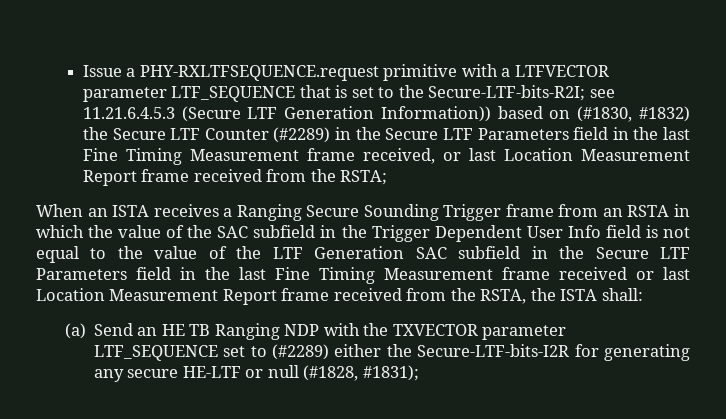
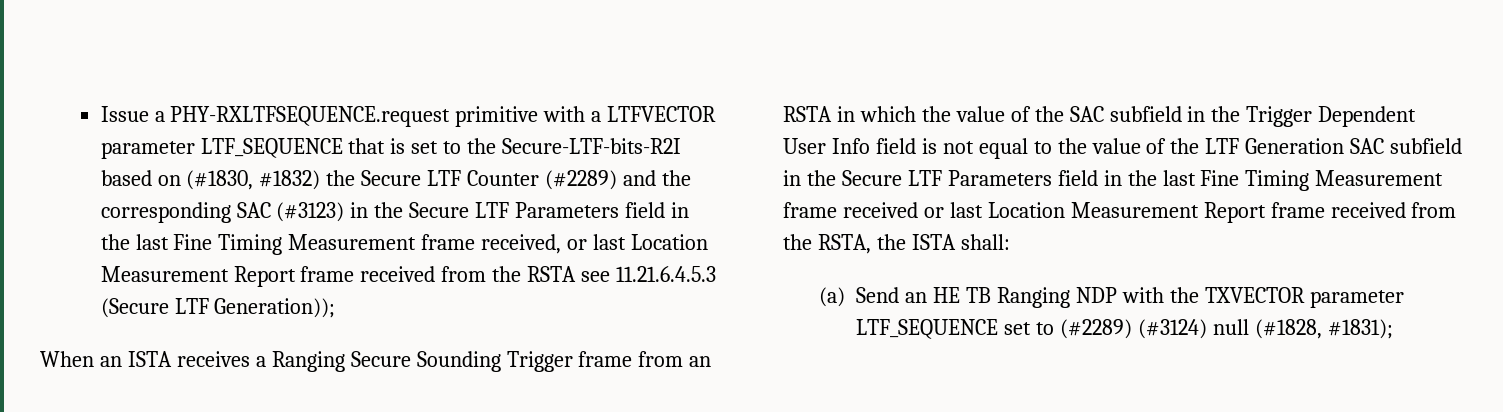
[428,85,615,101] [82,106,491,122] Secure-LTF-bits-R2I; see 11.21.6.4.5.3 (Secure LTF Generation Information)) -> [502,138,682,154] Secure-LTF-bits-R2I
(331, 135) none -> [623,170,691,186] [100,202,345,223] and the corresponding SAC (#3123)
[340,170,388,185] RSTA; -> [527,266,717,282] [100,298,336,318] RSTA see 11.21.6.4.5.3 (Secure LTF Generation));
[334,344,691,361] [93,366,264,382] either the Secure-LTF-bits-I2R for generating any secure HE-LTF or -> [1138,319,1208,339] (#3124)

